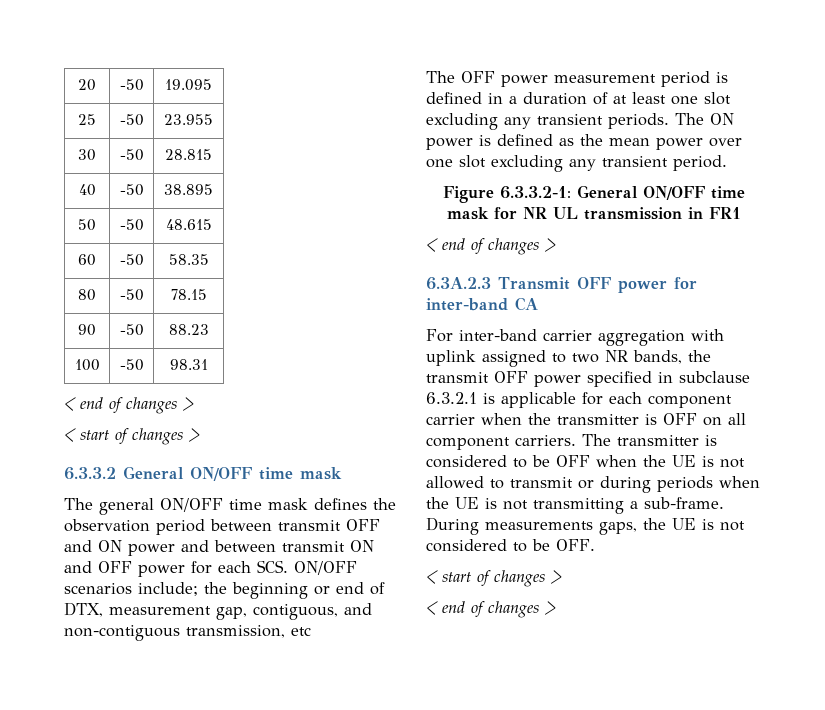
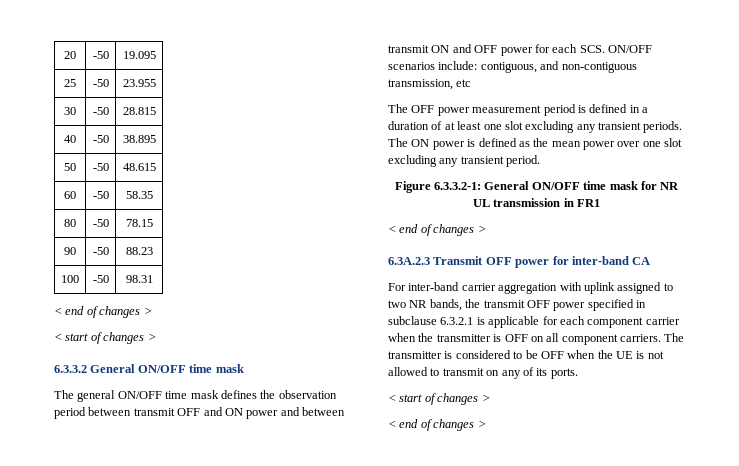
[138,582,385,599] [64,602,247,620] include; the beginning or end of DTX, measurement gap, -> [438,61,478,70] include:
[578,476,760,493] [426,497,724,514] [426,517,745,535] [426,539,595,552] or during periods when the UE is not transmitting a sub-frame. During measurements gaps, the UE is not considered to be OFF. -> [486,367,578,379] on any of its ports.

